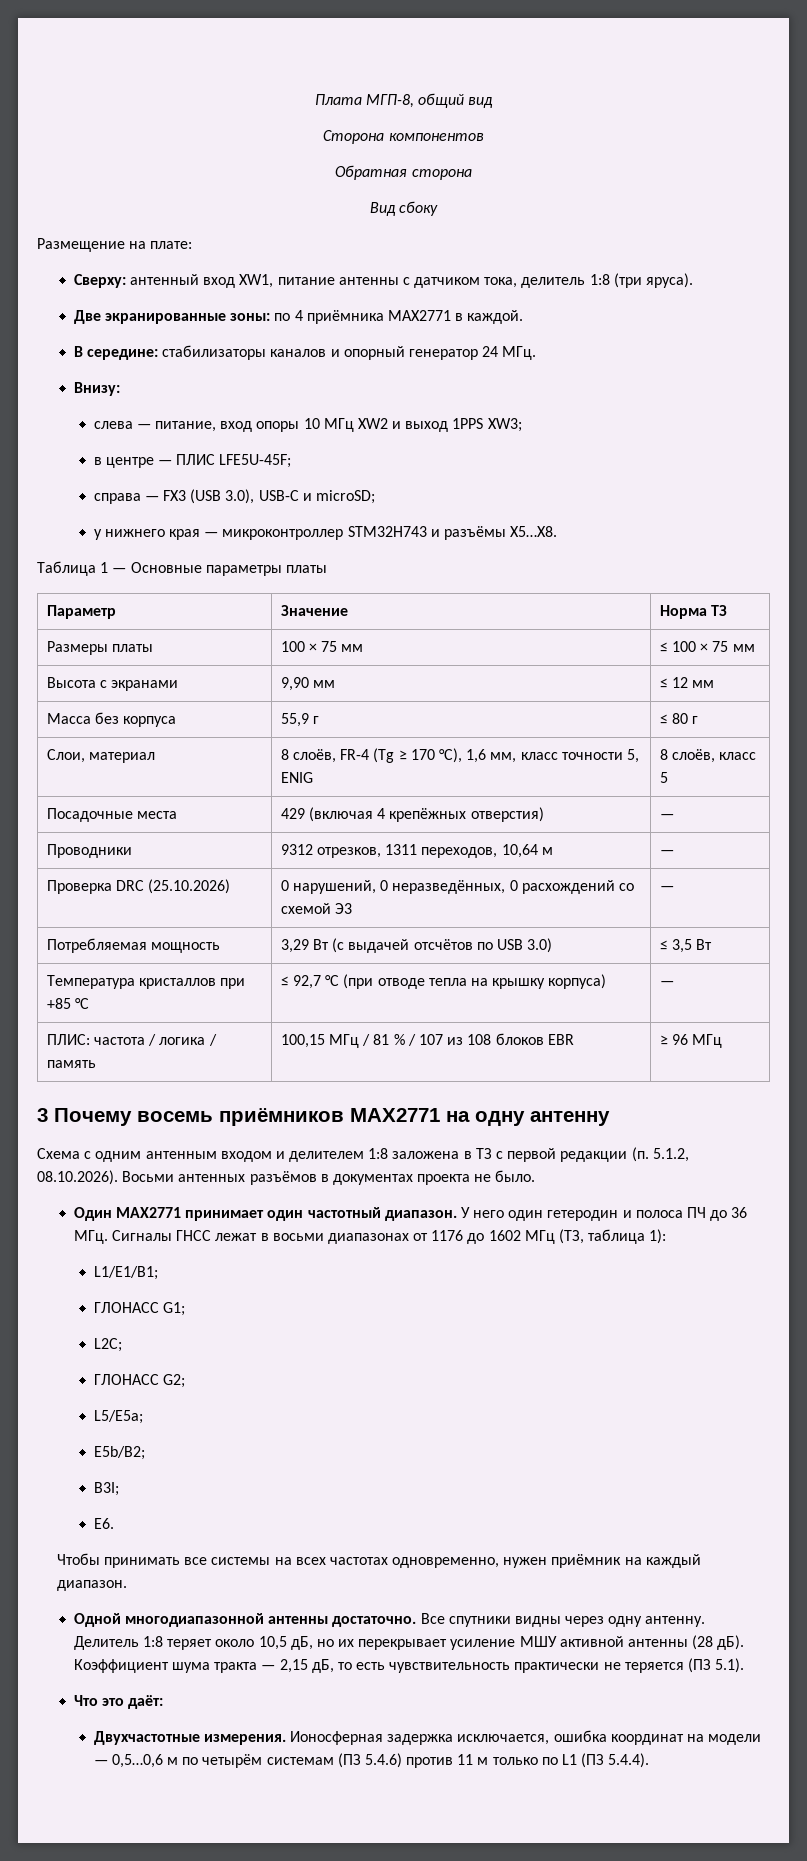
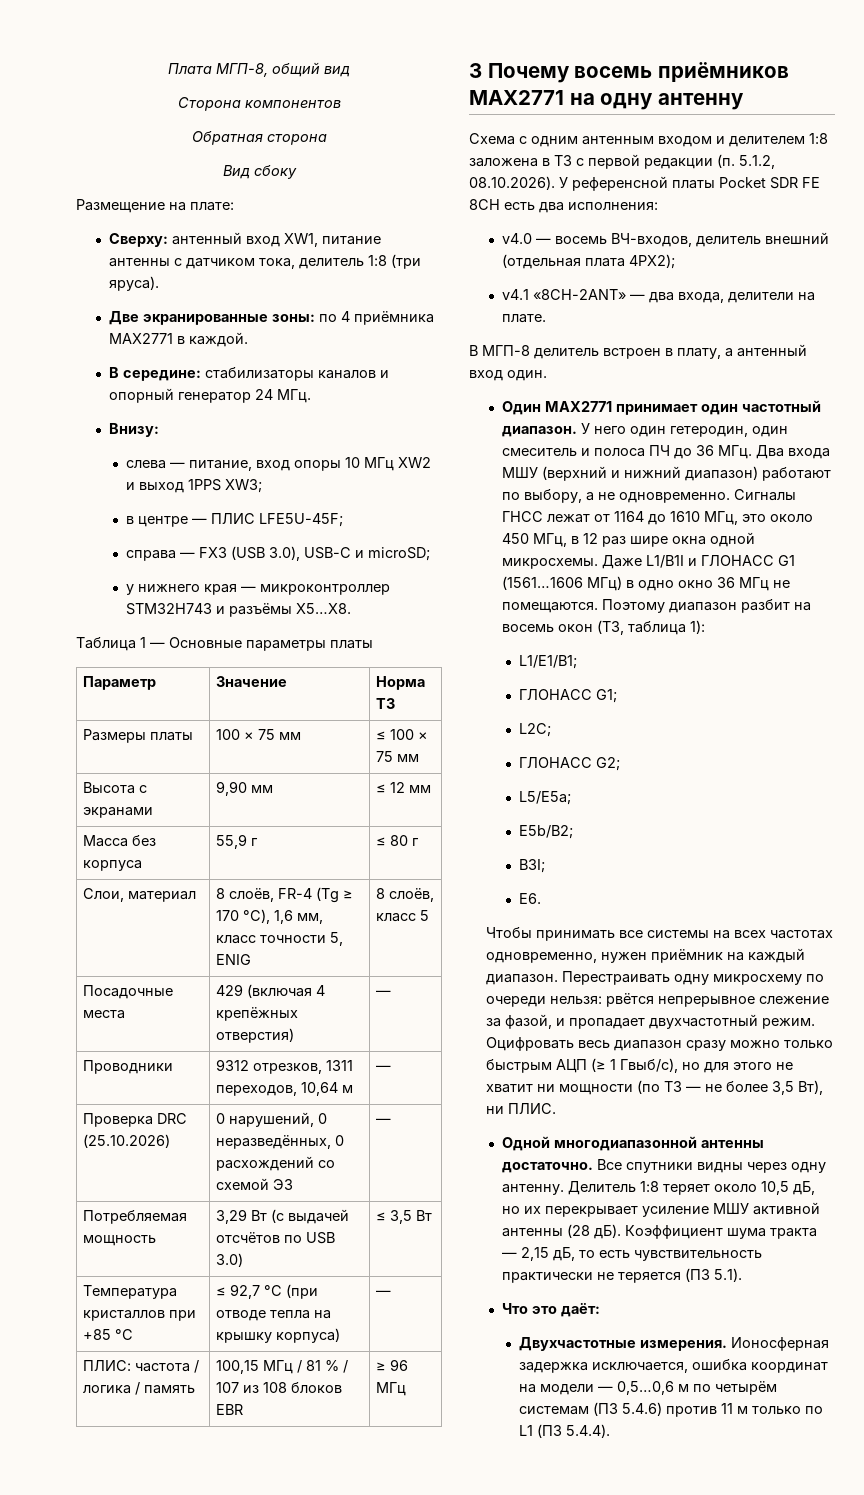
[122,1170,536,1185] Восьми антенных разъёмов в документах проекта не было. -> [559,176,820,191] [469,199,658,213] [501,232,829,247] [501,254,675,269] [501,289,815,303] [501,314,546,323] [469,344,807,359] [469,370,547,381] У референсной платы Pocket SDR FE 8CH есть два исполнения: // v4.0 — восемь ВЧ-входов, делитель внешний (отдельная плата 4PX2); // v4.1 «8CH-2ANT» — два входа, делители на плате. // В МГП-8 делитель встроен в плату, а антенный вход один.
[547,1210,619,1221] гетеродин -> [669,426,788,437] [501,448,577,456] гетеродин, один смеситель
[112,1230,555,1244] Сигналы ГНСС лежат в восьми диапазонах от 1176 до 1602 МГц -> [755,445,830,459] [501,466,831,481] [501,489,796,503] [501,511,813,525] [501,532,755,547] [501,555,795,569] [501,576,790,591] [501,599,811,613] [501,624,593,632] Два входа МШУ (верхний и нижний диапазон) работают по выбору, а не одновременно. Сигналы ГНСС лежат от 1164 до 1610 МГц, это около 450 МГц, в 12 раз шире окна одной микросхемы. Даже L1/B1I и ГЛОНАСС G1 (1561…1606 МГц) в одно окно 36 МГц не помещаются. Поэтому диапазон разбит на восемь окон
(127, 1585) none -> [561,971,824,985] [485,993,829,1007] [485,1014,815,1029] [485,1037,833,1051] [485,1058,793,1073] [485,1080,823,1095] [485,1103,556,1114] Перестраивать одну микросхему по очереди нельзя: рвётся непрерывное слежение за фазой, и пропадает двухчастотный режим. Оцифровать весь диапазон сразу можно только быстрым АЦП (≥ 1 Гвыб/с), но для этого не хватит ни мощности (по ТЗ — не более 3,5 Вт), ни ПЛИС.

